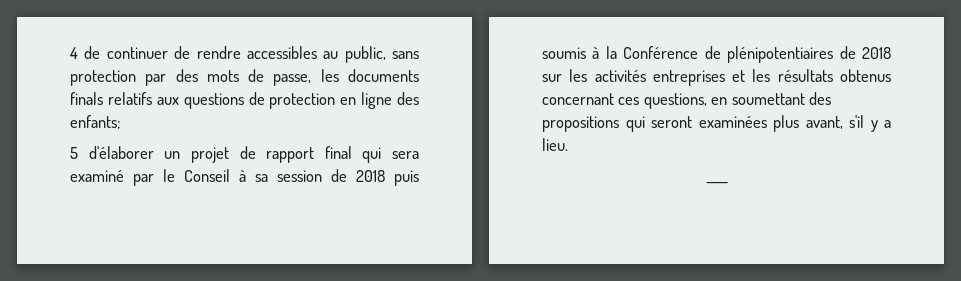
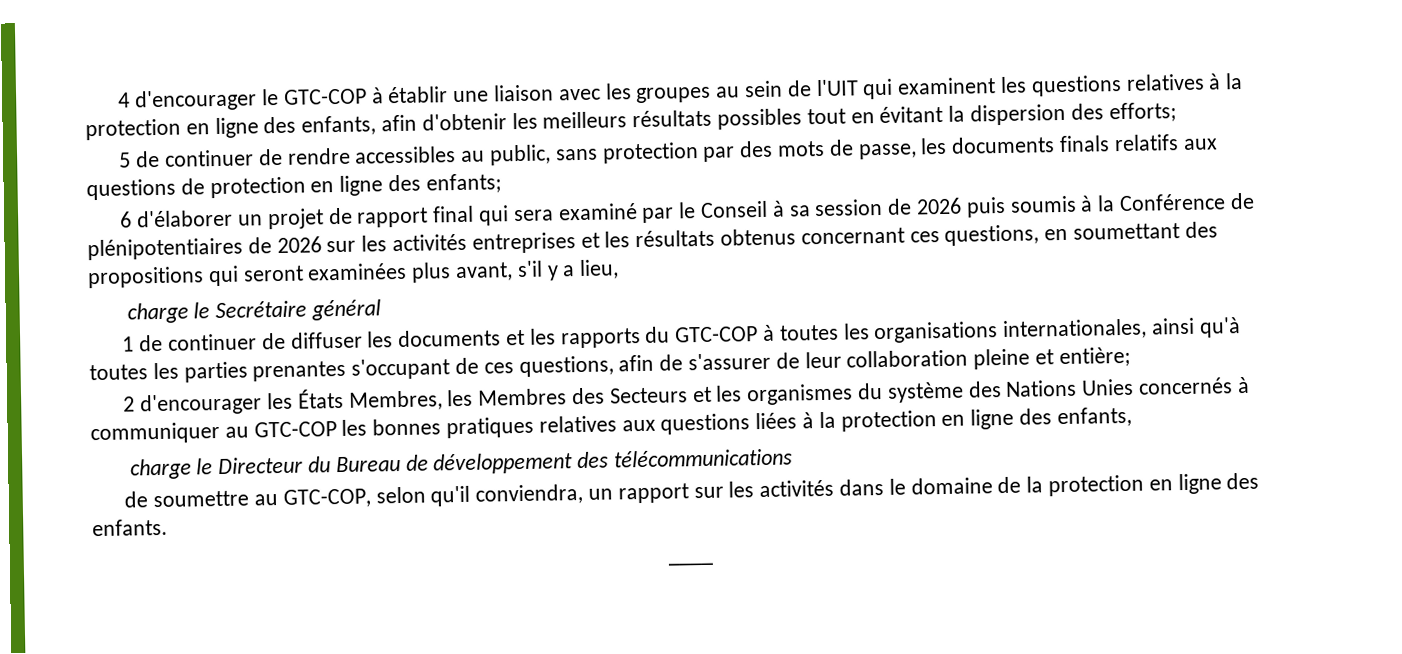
(78, 53) none -> [135,72,1244,112] [85,102,1177,141] [119,152,132,168] d'encourager le GTC-COP à établir une liaison avec les groupes au sein de l'UIT qui examinent les questions relatives à la protection en ligne des enfants, afin d'obtenir les meilleurs résultats possibles tout en évitant la dispersion des efforts; // 5
[70,147,78,159] 5 -> [120,211,133,228] 6
[356,170,385,182] 2018 -> [916,197,963,215] 2026
[862,47,891,59] 2018 -> [276,236,322,254] 2026
[542,138,568,151] lieu. -> [579,259,620,279] [126,299,381,324] [122,317,1241,352] [89,346,1131,383] [123,376,1250,416] [90,406,1132,445] [129,448,794,480] [124,472,1260,508] [92,518,168,537] lieu, // charge le Secrétaire général // 1 de continuer de diffuser les documents et les rapports du GTC-COP à toutes les organisations internationales, ainsi qu'à toutes les parties prenantes s'occupant de ces questions, afin de s'assurer de leur collaboration pleine et entière; // 2 d'encourager les États Membres, les Membres des Secteurs et les organismes du système des Nations Unies concernés à communiquer au GTC-COP les bonnes pratiques relatives aux questions liées à la protection en ligne des enfants, // charge le Directeur du Bureau de développement des télécommunications // de soumettre au GTC-COP, selon qu'il conviendra, un rapport sur les activités dans le domaine de la protection en ligne des enfants.

